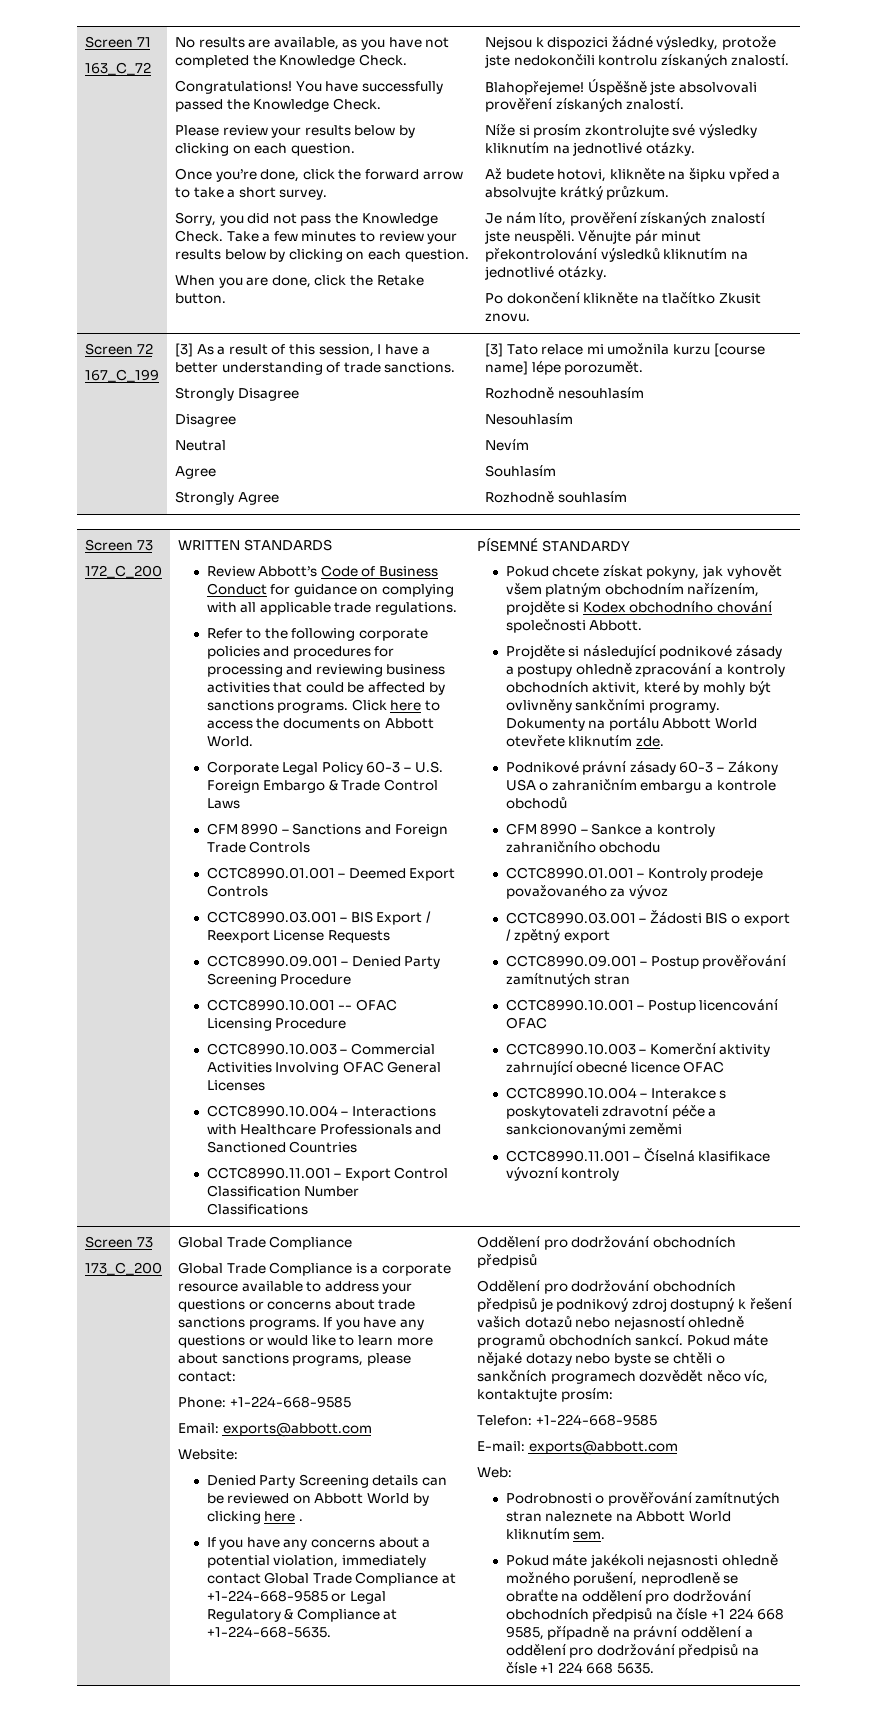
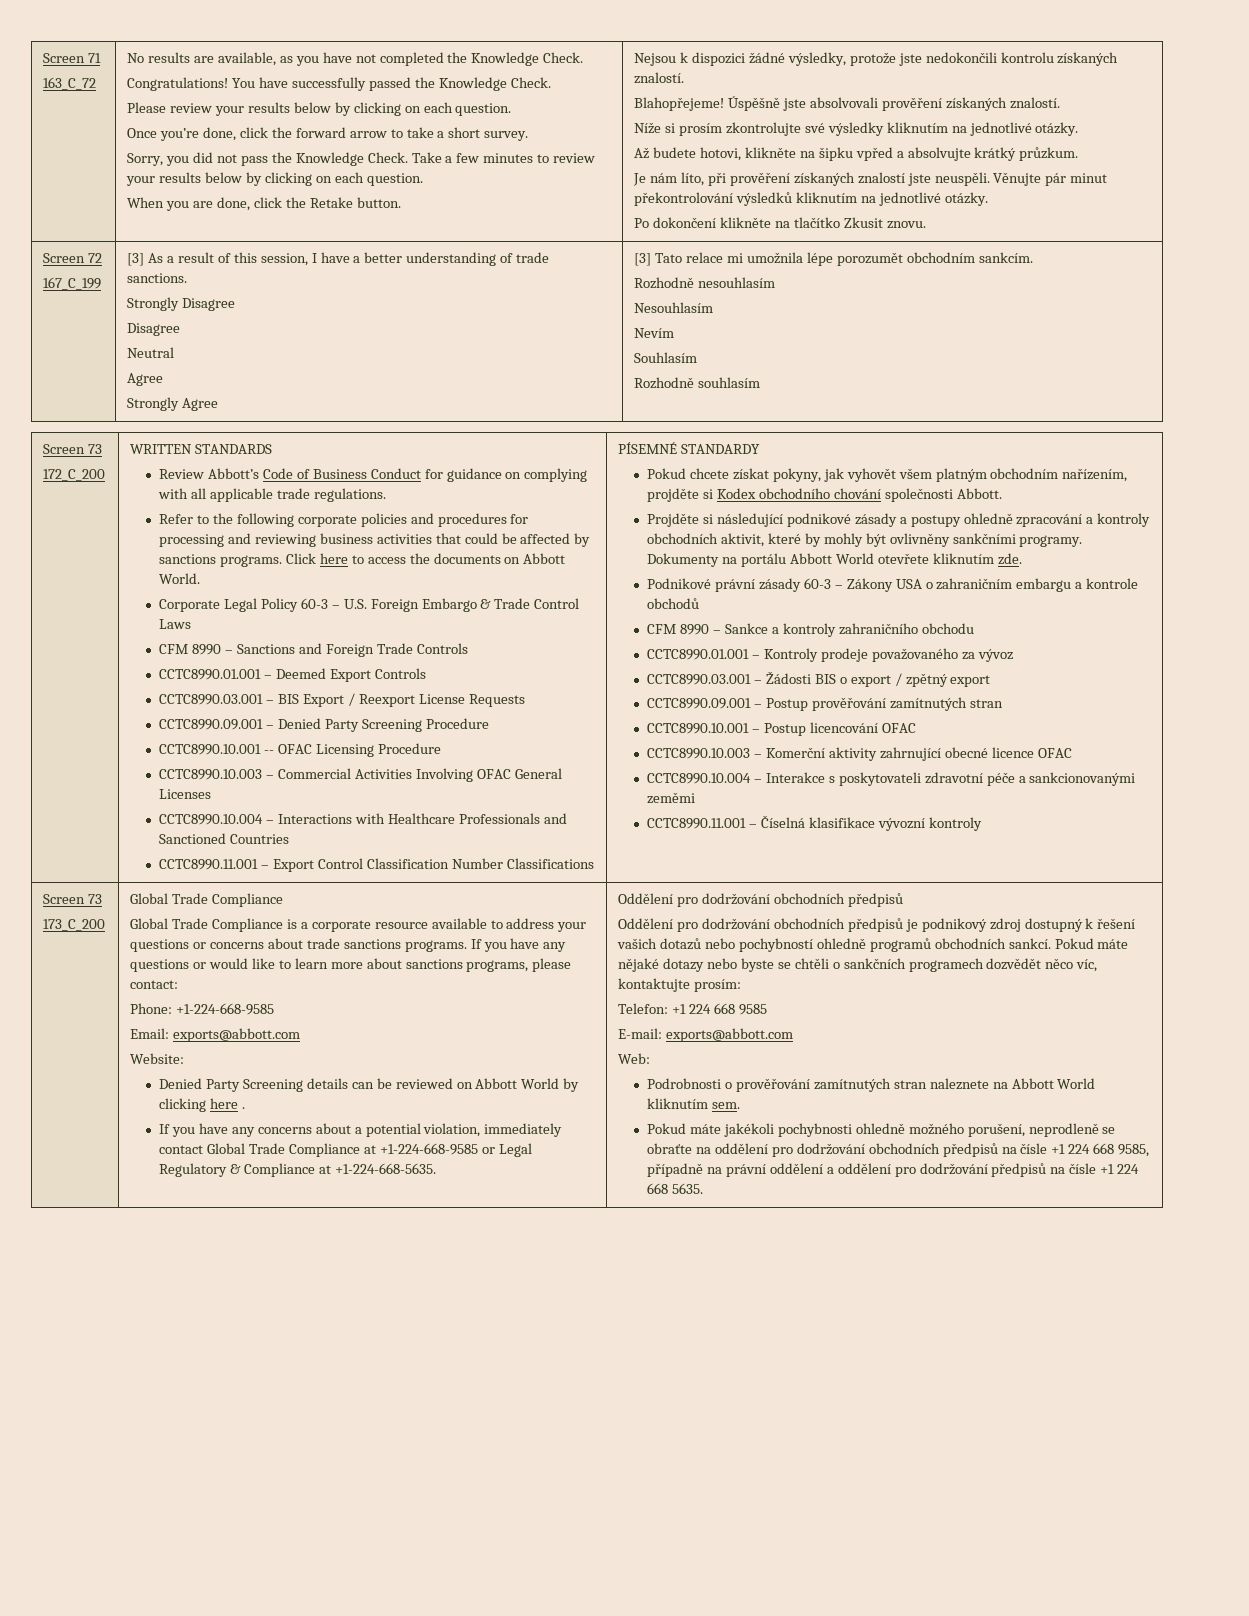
(567, 219) none -> [707,172,726,186] při
[673,343,765,357] [484,361,644,375] kurzu [course name] lépe porozumět. -> [806,252,1033,266] lépe porozumět obchodním sankcím.
[613,1316,685,1330] nejasností -> [738,938,813,952] pochybností
[535,1414,657,1426] +1-224-668-9585 -> [672,1003,767,1015] +1 224 668 9585
[647,1554,719,1568] nejasnosti -> [777,1123,852,1137] pochybnosti

